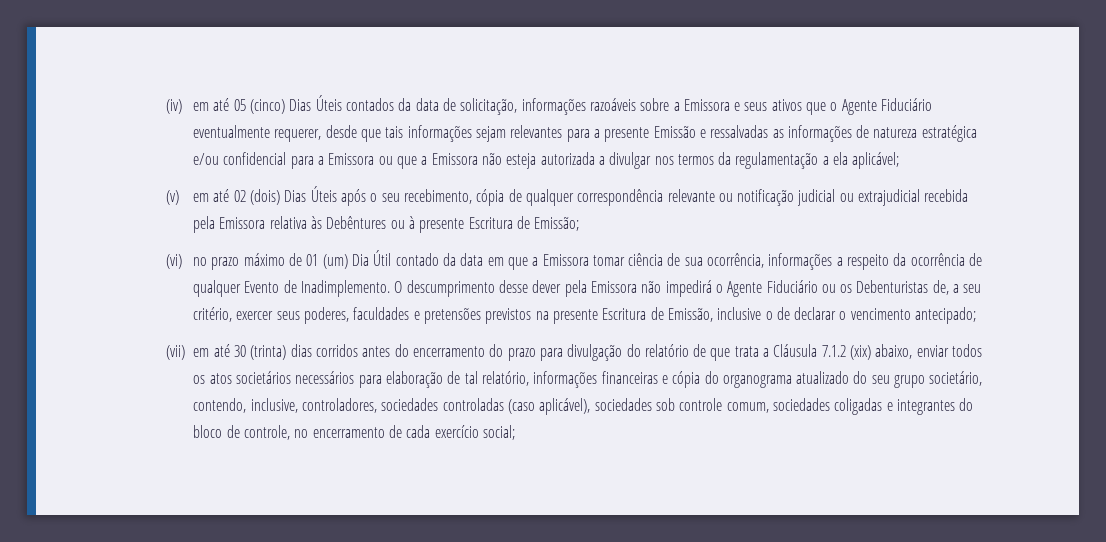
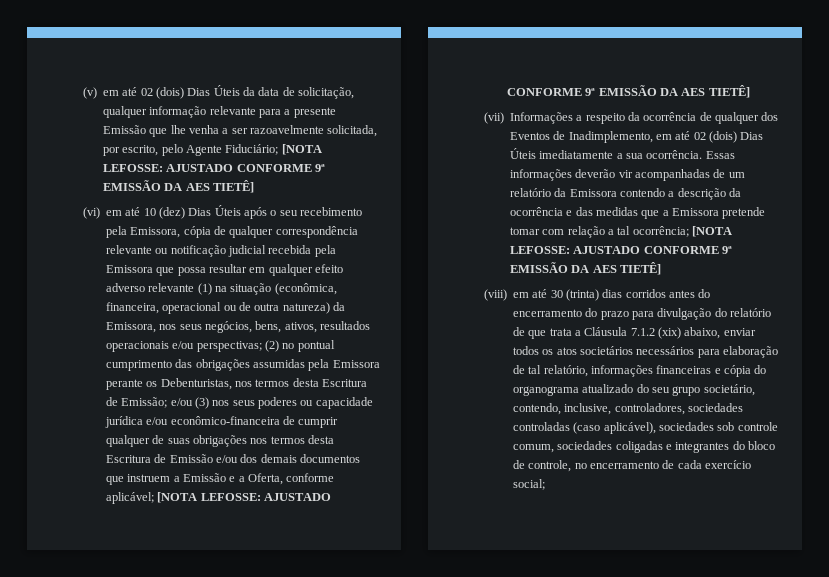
[166,95,933,115] [193,125,977,142] [193,152,900,169] (iv) em até 05 (cinco) Dias Úteis contados da data de solicitação, informações razoáveis sobre a Emissora e seus ativos que o Agente Fiduciário eventualmente requerer, desde que tais informações sejam relevantes para a presente Emissão e ressalvadas as informações de natureza estratégica e/ou confidencial para a Emissora ou que a Emissora não esteja autorizada a divulgar nos termos da regulamentação a ela aplicável; // -> (82, 93) none
[340,189,472,206] após o seu recebimento, -> [243,87,355,99] [102,106,336,118] [102,125,378,137] [102,144,322,156] [102,164,325,172] [102,180,254,193] [82,205,363,219] [105,226,181,238] da data de solicitação, qualquer informação relevante para a presente Emissão que lhe venha a ser razoavelmente solicitada, por escrito, pelo Agente Fiduciário; [NOTA LEFOSSE: AJUSTADO CONFORME 9ª EMISSÃO DA AES TIETÊ] // (vi) em até 10 (dez) Dias Úteis após o seu recebimento pela Emissora,
[839,189,921,206] ou extrajudicial -> (266, 251) none
[269,216,580,233] [166,250,833,270] relativa às Debêntures ou à presente Escritura de Emissão; // (vi) no prazo máximo de 01 (um) Dia Útil contado da data em que a Emissora tomar ciência de sua ocorrência, informações -> [156,264,344,276] [105,283,337,295] [105,302,346,314] [105,321,371,333] [105,340,335,352] [105,359,380,371] [105,378,368,390] [105,397,373,409] [104,416,339,428] [105,435,335,447] [105,454,361,463] [105,473,335,485] [105,492,331,504] [506,85,750,98] [483,112,573,124] que possa resultar em qualquer efeito adverso relevante (1) na situação (econômica, financeira, operacional ou de outra natureza) da Emissora, nos seus negócios, bens, ativos, resultados operacionais e/ou perspectivas; (2) no pontual cumprimento das obrigações assumidas pela Emissora perante os Debenturistas, nos termos desta Escritura de Emissão; e/ou (3) nos seus poderes ou capacidade jurídica e/ou econômico-financeira de cumprir qualquer de suas obrigações nos termos desta Escritura de Emissão e/ou dos demais documentos que instruem a Emissão e a Oferta, conforme aplicável; [NOTA LEFOSSE: AJUSTADO CONFORME 9ª EMISSÃO DA AES TIETÊ] // (vii) Informações
[244,280,982,297] [193,307,977,324] [166,345,186,360] Evento de Inadimplemento. O descumprimento desse dever pela Emissora não impedirá o Agente Fiduciário ou os Debenturistas de, a seu critério, exercer seus poderes, faculdades e pretensões previstos na presente Escritura de Emissão, inclusive o de declarar o vencimento antecipado; // (vii) -> [761,112,779,121] [509,131,764,143] [509,148,735,159] [509,169,745,181] [509,188,742,200] [509,207,766,219] [509,226,733,238] [509,246,732,254] [509,262,661,275] [483,289,507,301] dos Eventos de Inadimplemento, em até 02 (dois) Dias Úteis imediatamente a sua ocorrência. Essas informações deverão vir acompanhadas de um relatório da Emissora contendo a descrição da ocorrência e das medidas que a Emissora pretende tomar com relação a tal ocorrência; [NOTA LEFOSSE: AJUSTADO CONFORME 9ª EMISSÃO DA AES TIETÊ] // (viii)

